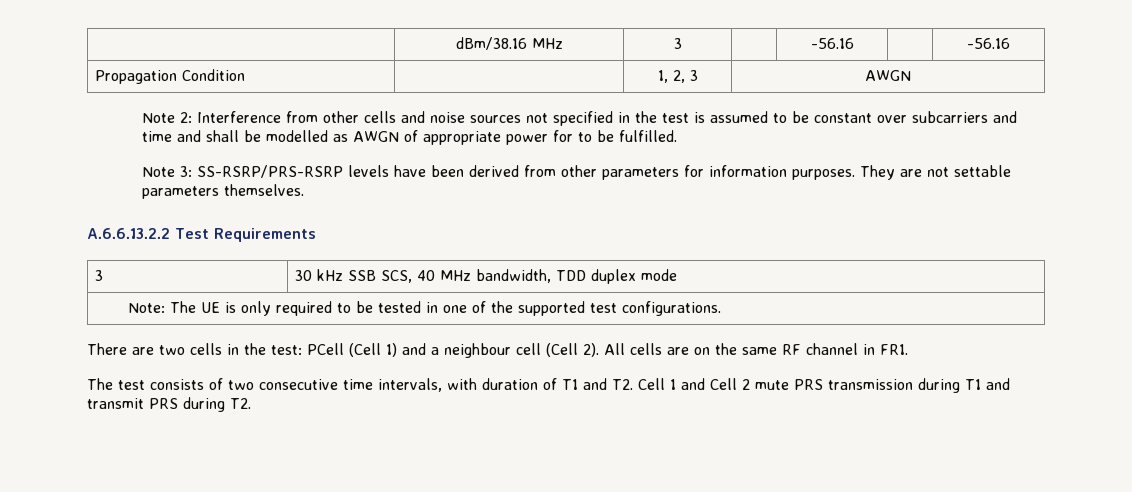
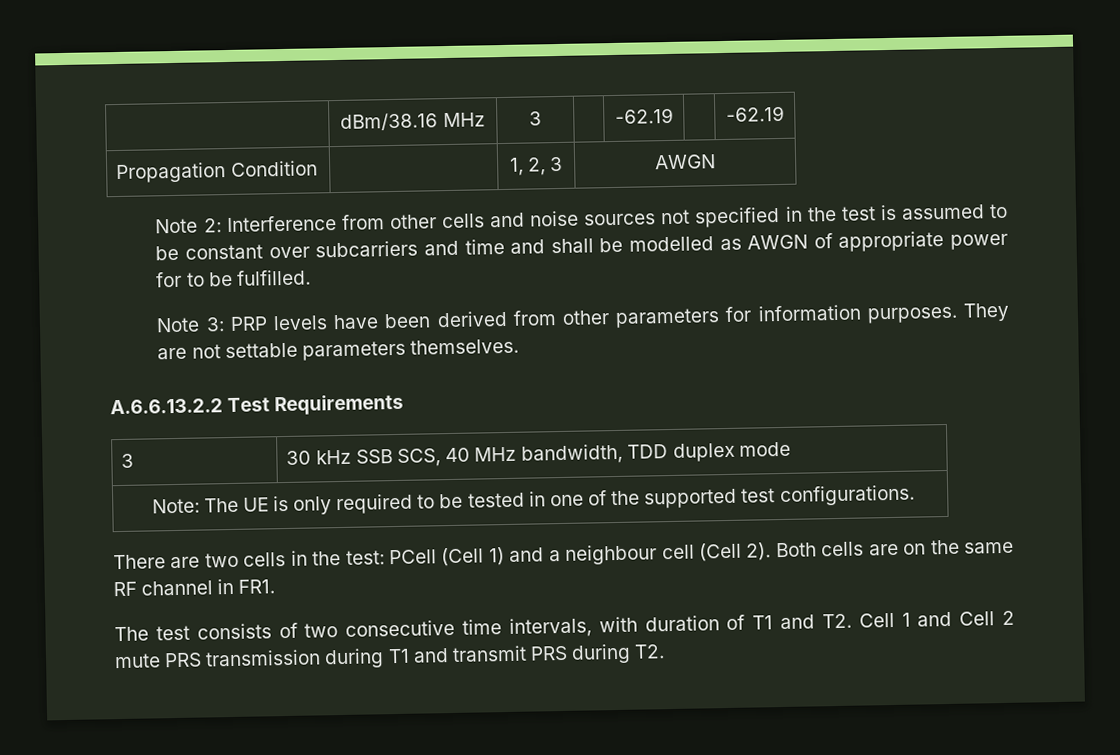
[810,38,854,49] [967,38,1010,49] -56.16 | | -56.16 -> [614,107,674,124] [725,105,785,122] -62.19 | | -62.19
[196,165,343,178] SS-RSRP/PRS-RSRP -> [229,316,268,331] PRP
[604,343,625,355] All -> [775,542,817,558] Both

